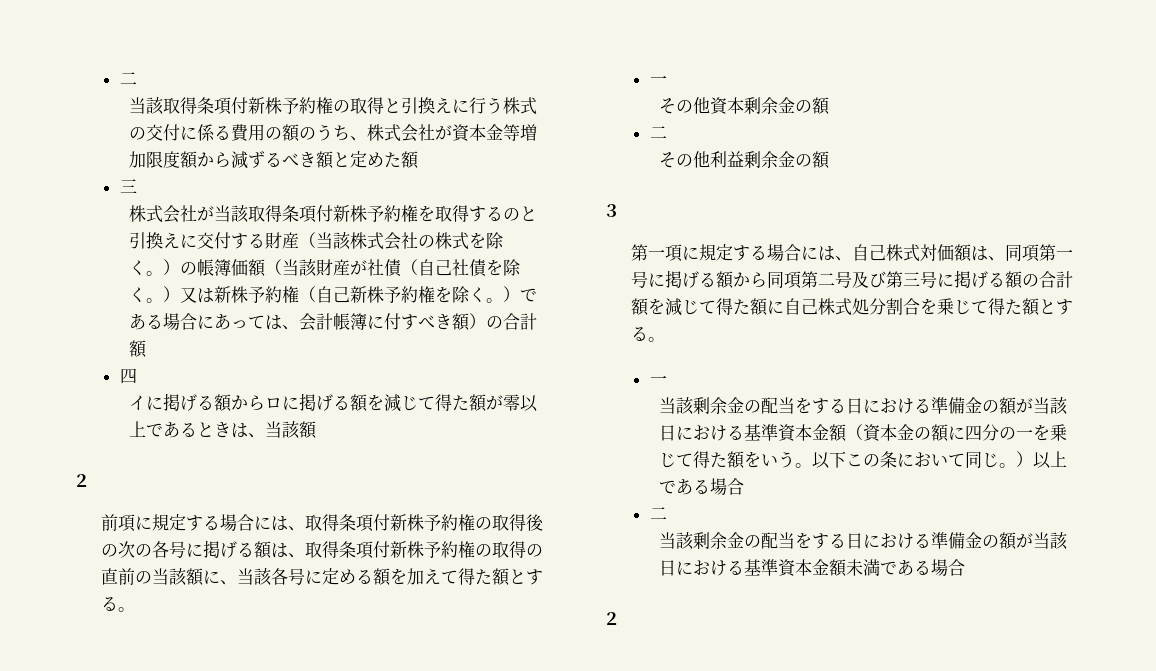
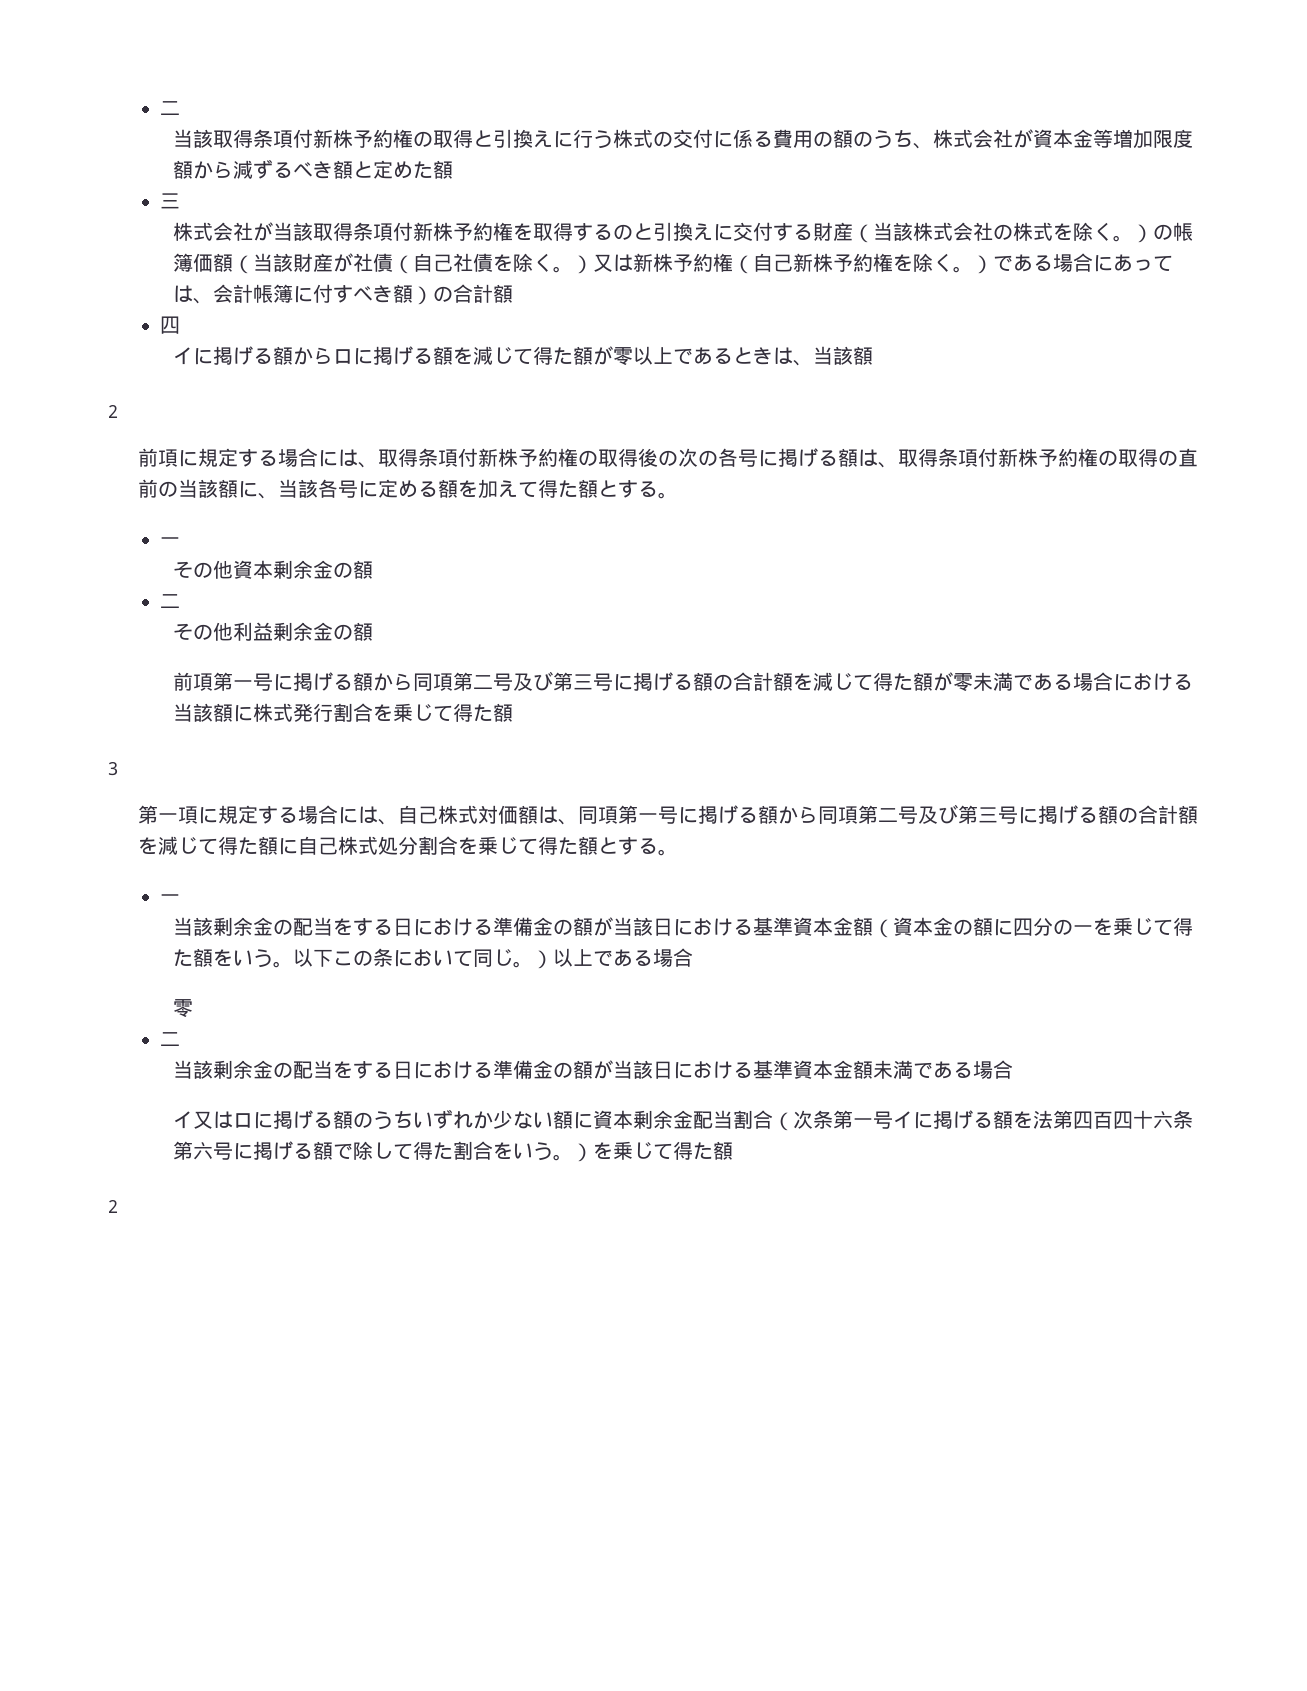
(830, 160) none -> [172,671,1193,692] [172,703,513,722] // 前項第一号に掲げる額から同項第二号及び第三号に掲げる額の合計額を減じて得た額が零未満である場合における当該額に株式発行割合を乗じて得た額
(744, 486) none -> [172,999,193,1018] // 零
(965, 567) none -> [172,1109,1193,1131] [172,1141,733,1162] // イ又はロに掲げる額のうちいずれか少ない額に資本剰余金配当割合（次条第一号イに掲げる額を法第四百四十六条第六号に掲げる額で除して得た割合をいう。）を乗じて得た額

